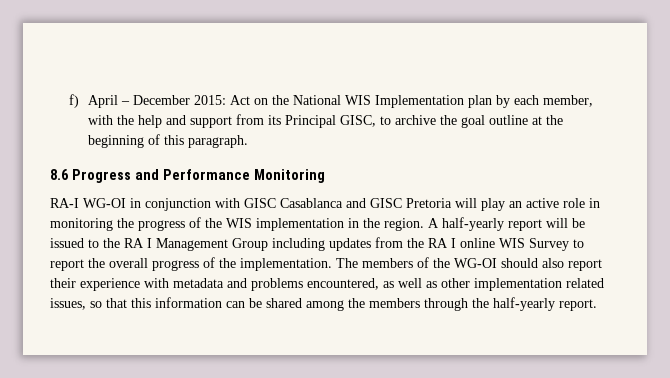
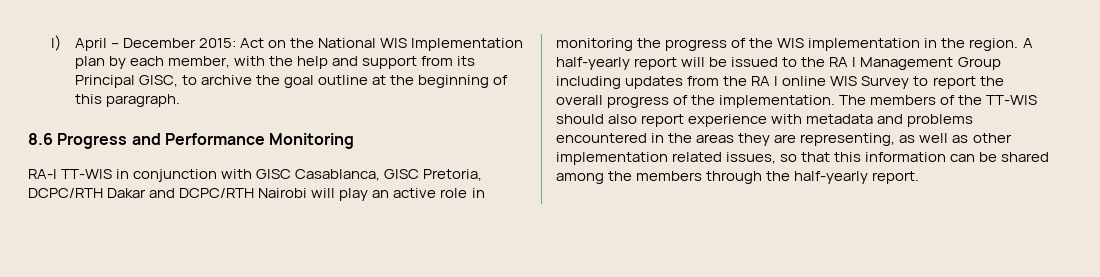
[69,94,80,108] f) -> [51,35,62,51] l)
[83,198,126,208] WG-OI -> [61,169,113,179] TT-WIS
[280,198,452,208] Casablanca and GISC Pretoria -> [295,169,483,181] [28,188,308,198] Casablanca, GISC Pretoria, DCPC/RTH Dakar and DCPC/RTH Nairobi
[454,258,497,268] WG-OI -> [986,95,1038,105] TT-WIS
[50,278,76,288] their -> (685, 120) none
[307,278,379,290] encountered, -> [556,133,896,146] encountered in the areas they are representing,

